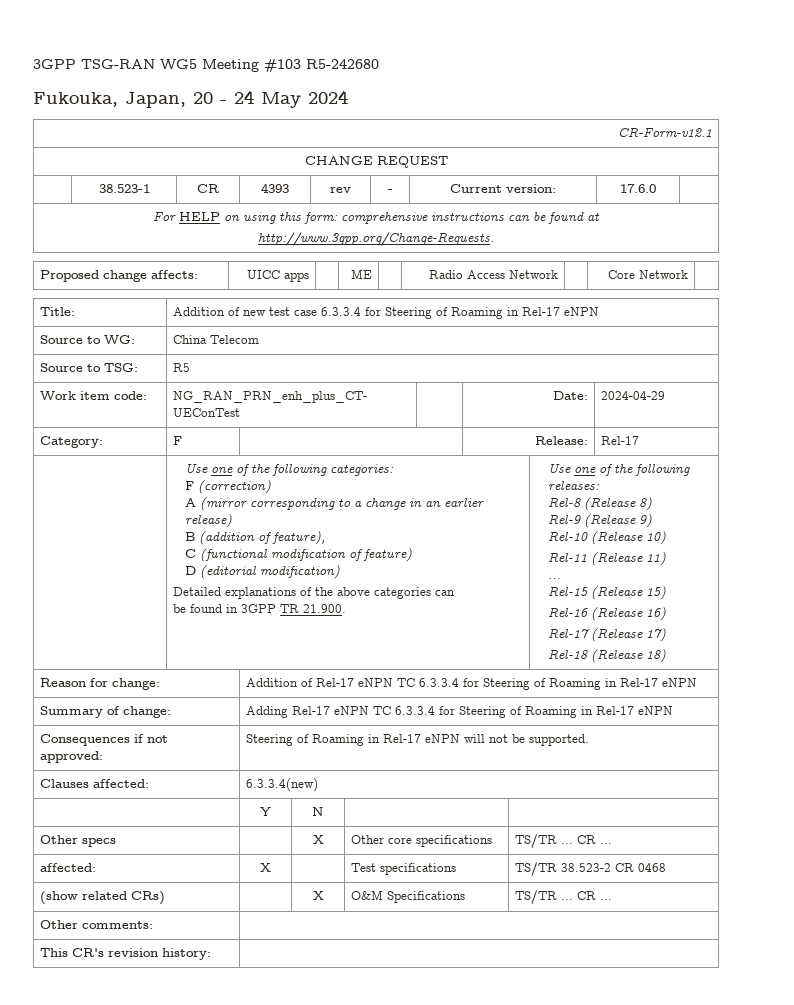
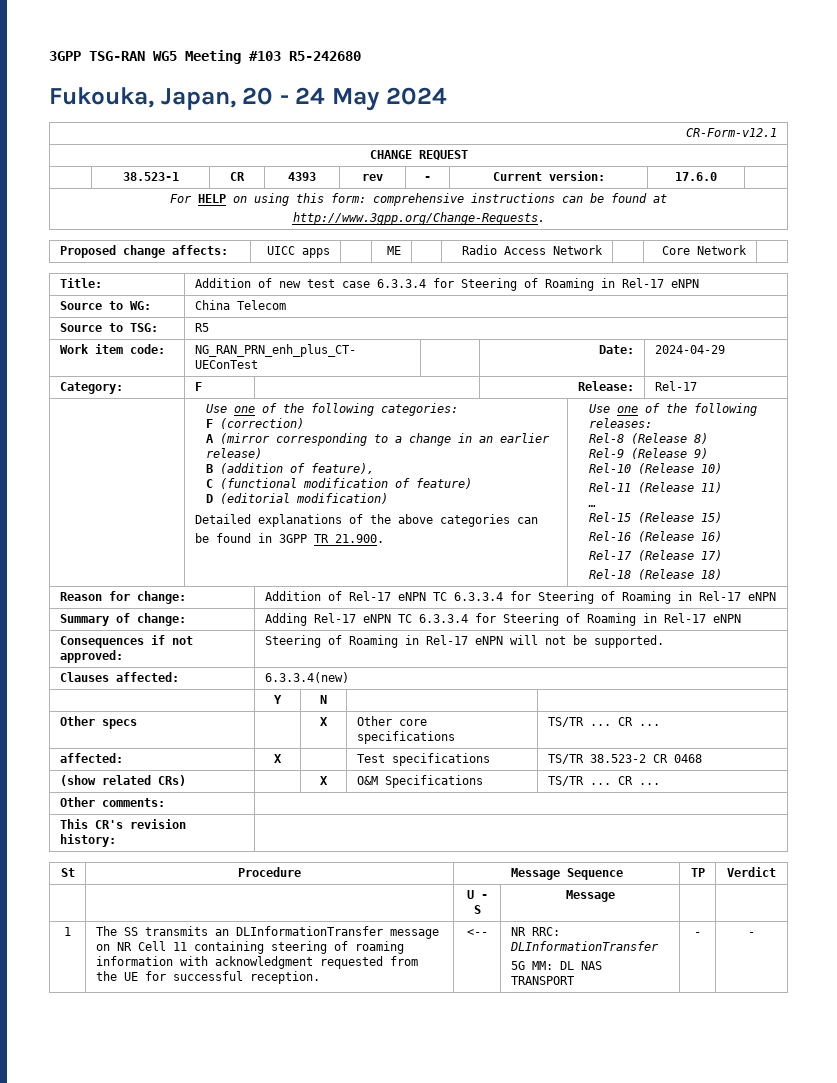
(211, 954) none -> [60,868,75,877] [238,867,301,877] [510,868,623,880] [690,868,705,877] [727,867,776,877] [466,890,488,899] [473,905,481,914] [565,890,615,902] [64,927,71,936] [95,926,439,939] [95,941,404,954] [95,956,418,969] [95,971,320,984] [466,929,488,936] [510,927,560,936] [509,941,659,951] [510,961,602,970] [510,976,574,985] [694,932,701,936] [748,932,755,936] // St | Procedure | Message Sequence | TP | Verdict // | | U - S | Message | | // 1 | The SS transmits an DLInformationTransfer message on NR Cell 11 containing steering of roaming information with acknowledgment requested from the UE for successful reception. | <-- | NR RRC: DLInformationTransfer // 5G MM: DL NAS TRANSPORT | - | -

